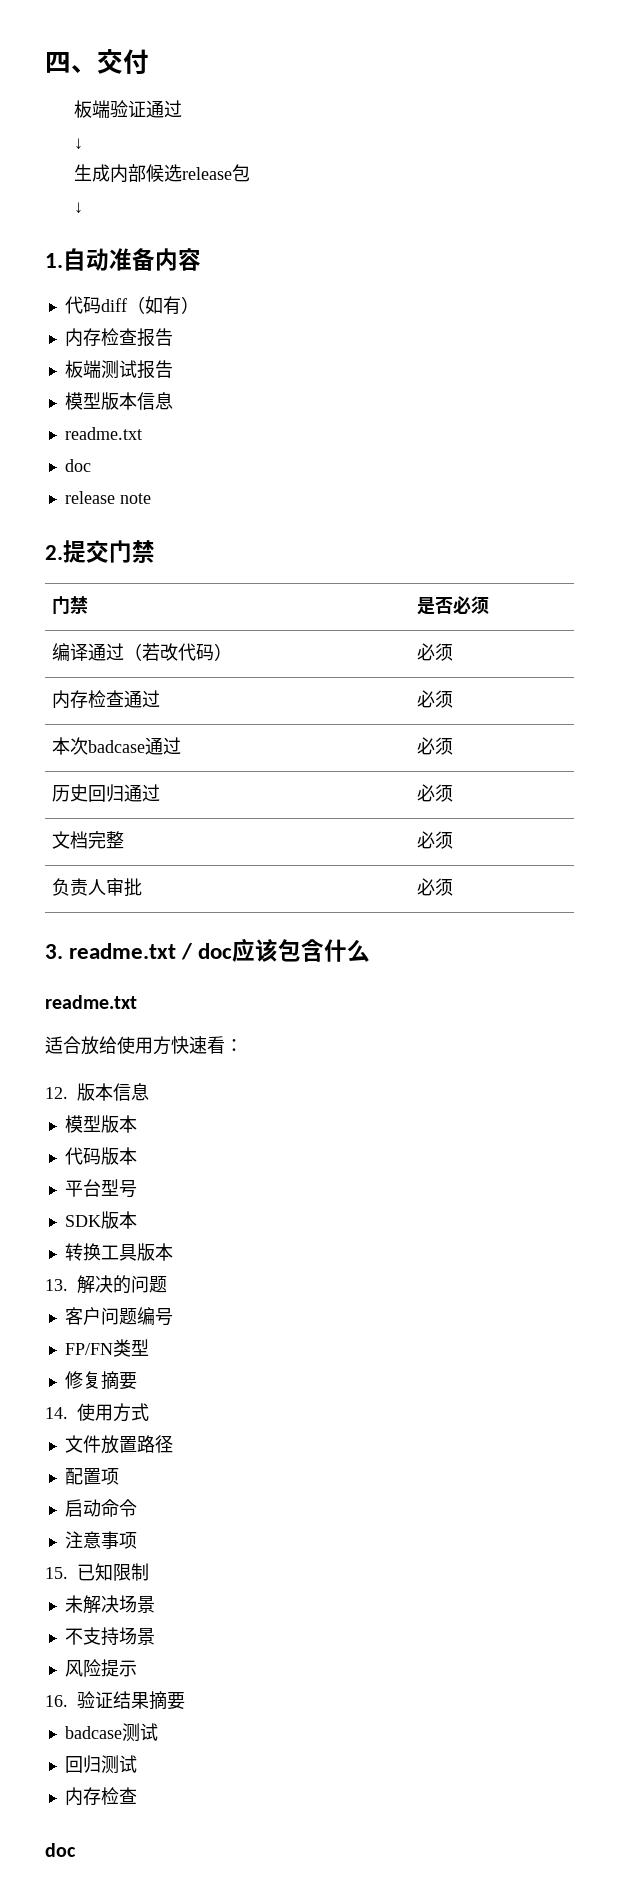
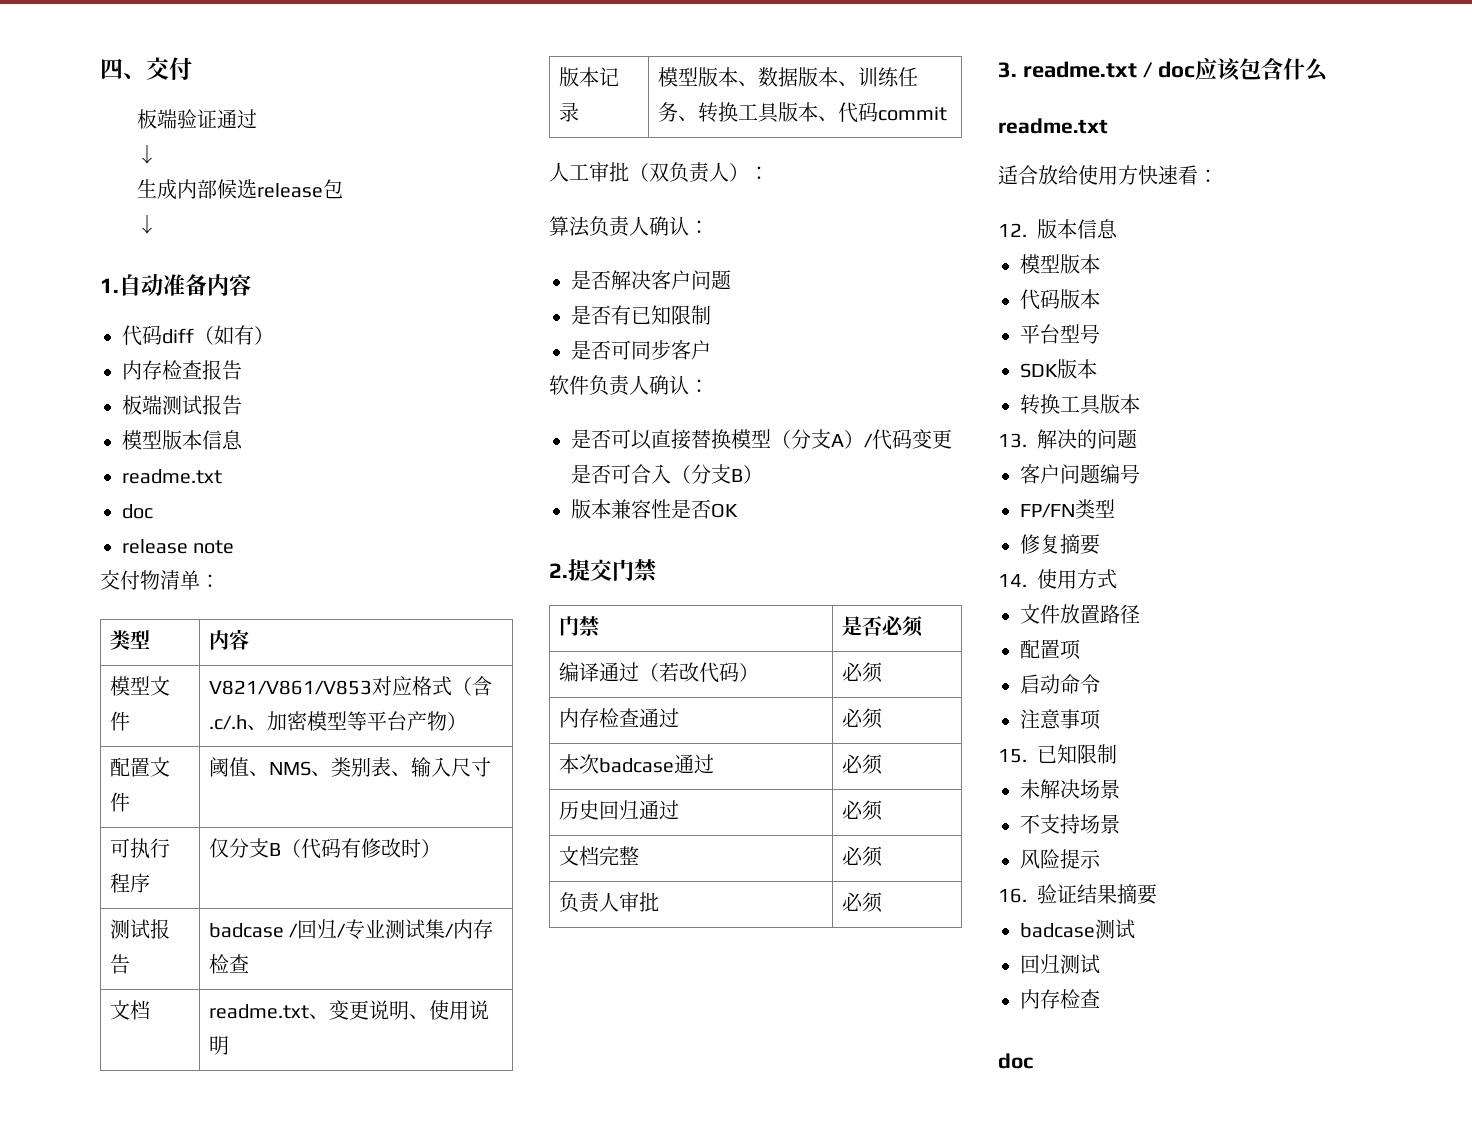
(151, 498) none -> [100,570,220,590] [110,630,151,650] [209,629,250,650] [110,676,171,696] [110,711,131,731] [209,676,493,696] [209,711,468,731] [110,757,171,777] [110,792,131,812] [209,757,492,777] [110,838,171,859] [110,873,151,893] [209,838,442,859] [110,919,171,939] [110,954,131,974] [209,919,494,940] [209,954,250,974] [110,1000,151,1020] [209,1000,490,1020] [209,1036,230,1055] [559,67,620,87] [559,102,580,122] [658,67,919,87] [658,102,948,123] [549,162,769,183] [549,216,709,237] [571,270,731,290] [571,305,711,325] [571,340,711,360] [549,375,709,396] [571,429,952,450] [571,464,763,484] [571,499,738,519] // 交付物清单： // 类型 | 内容 // 模型文件 | V821/V861/V853对应格式（含.c/.h、加密模型等平台产物） // 配置文件 | 阈值、NMS、类别表、输入尺寸 // 可执行程序 | 仅分支B（代码有修改时） // 测试报告 | badcase /回归/专业测试集/内存检查 // 文档 | readme.txt、变更说明、使用说明 // 版本记录 | 模型版本、数据版本、训练任务、转换工具版本、代码commit // 人工审批（双负责人）： // 算法负责人确认： // 是否解决客户问题 // 是否有已知限制 // 是否可同步客户 // 软件负责人确认： // 是否可以直接替换模型（分支A）/代码变更是否可合入（分支B） // 版本兼容性是否OK

